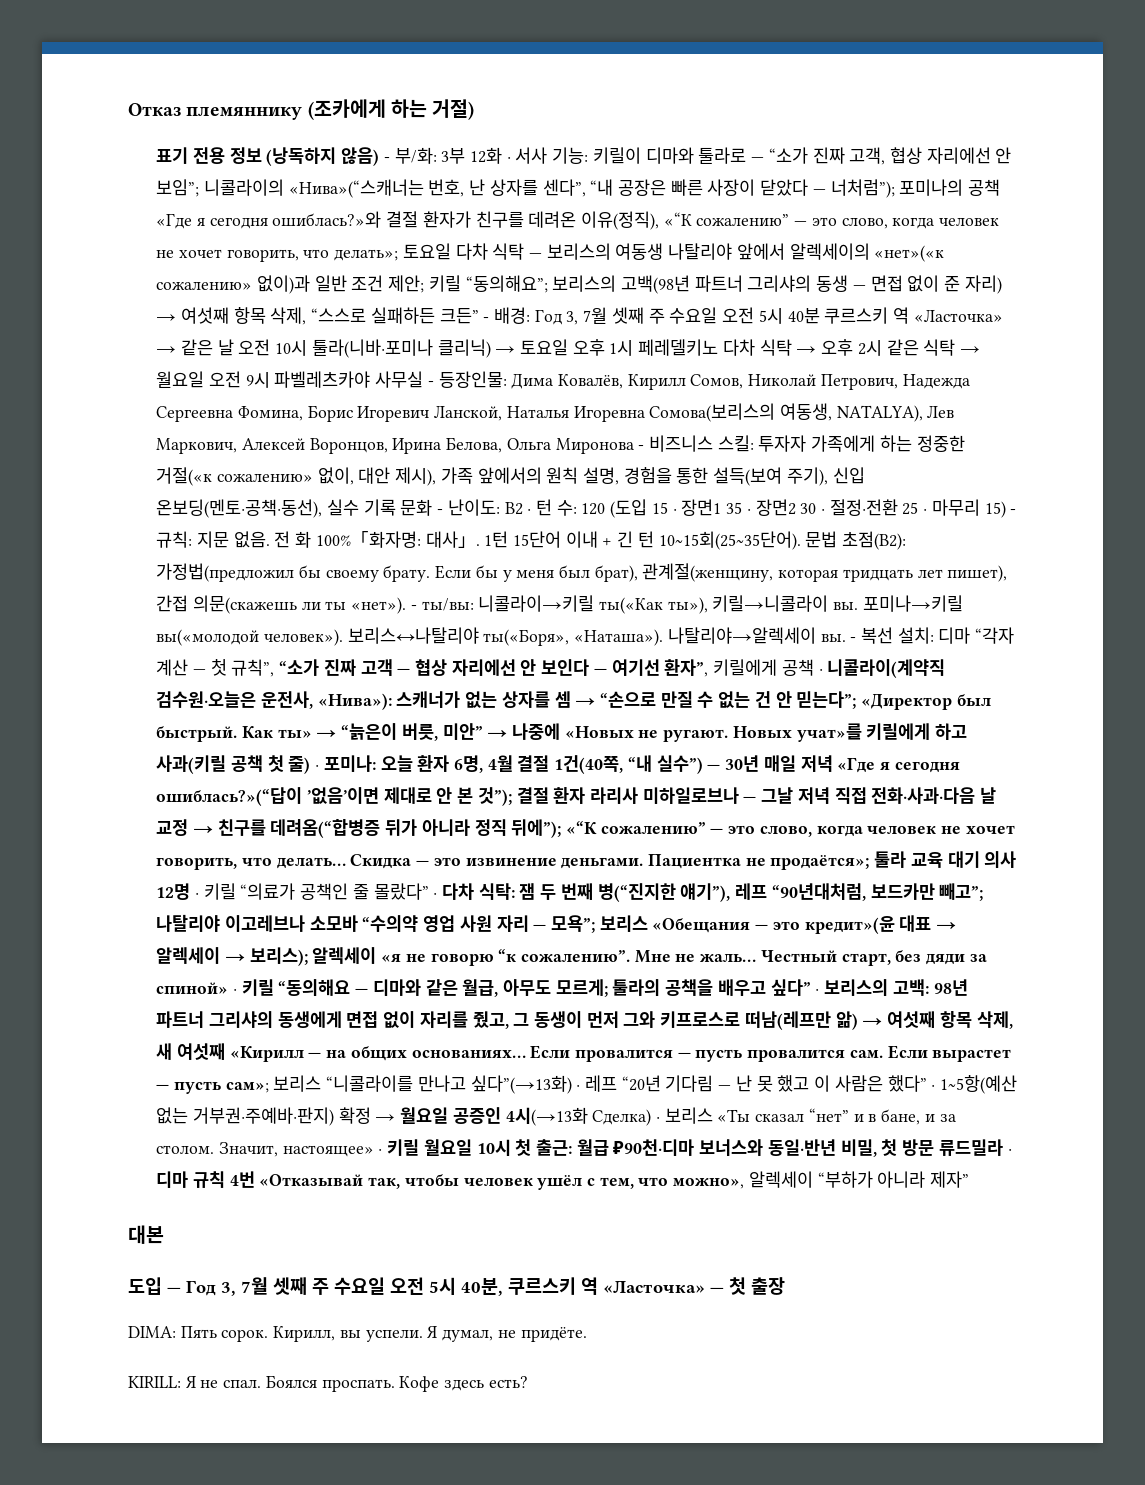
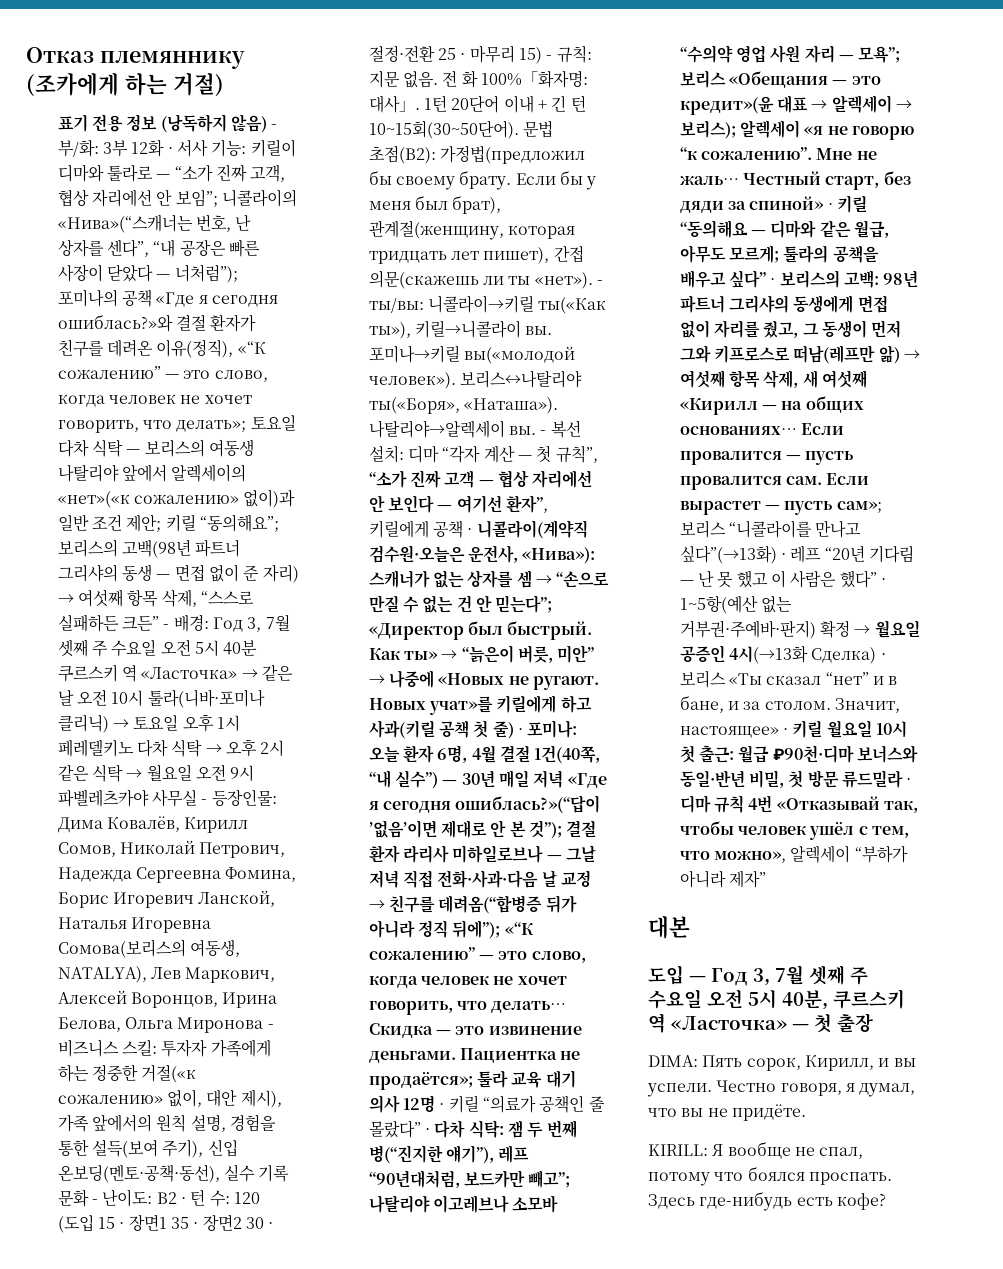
[512,531,561,548] 15단어 -> [451,95,500,113] 20단어
[658,531,801,550] 10~15회(25~35단어). -> [368,120,519,139] 10~15회(30~50단어).
[221,1325,587,1342] [128,1375,528,1392] сорок. Кирилл, вы успели. Я думал, не придёте. // KIRILL: Я не спал. Боялся проспать. Кофе здесь есть? -> [746,1055,916,1071] [647,1080,916,1097] [648,1104,806,1121] [648,1141,864,1159] [648,1166,892,1186] [648,1191,886,1211] сорок, Кирилл, и вы успели. Честно говоря, я думал, что вы не придёте. // KIRILL: Я вообще не спал, потому что боялся проспать. Здесь где-нибудь есть кофе?

